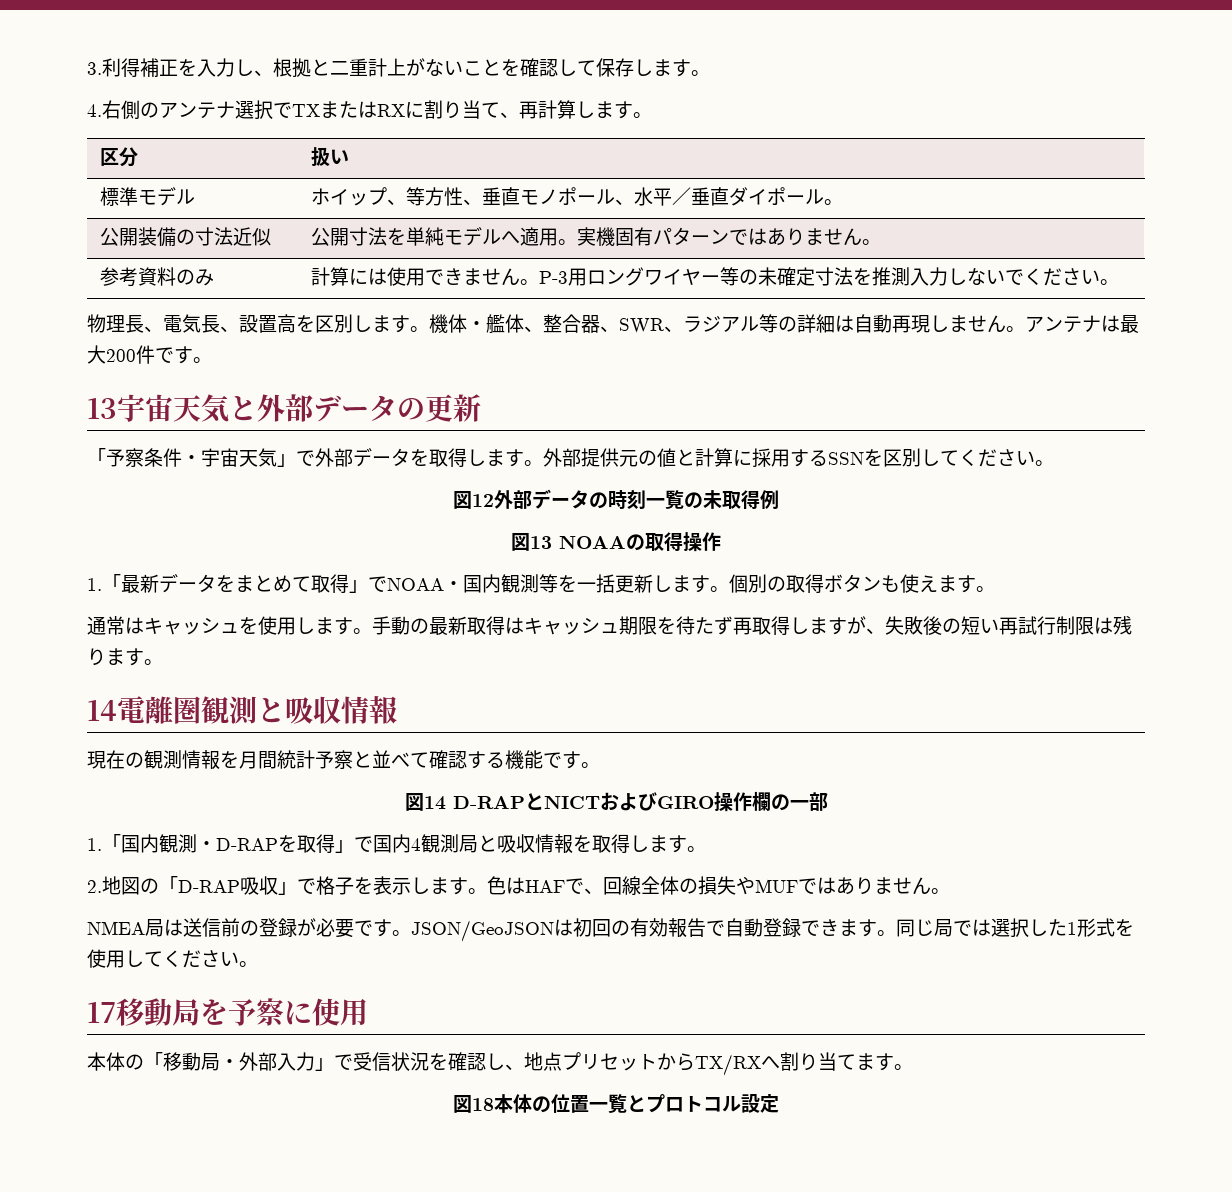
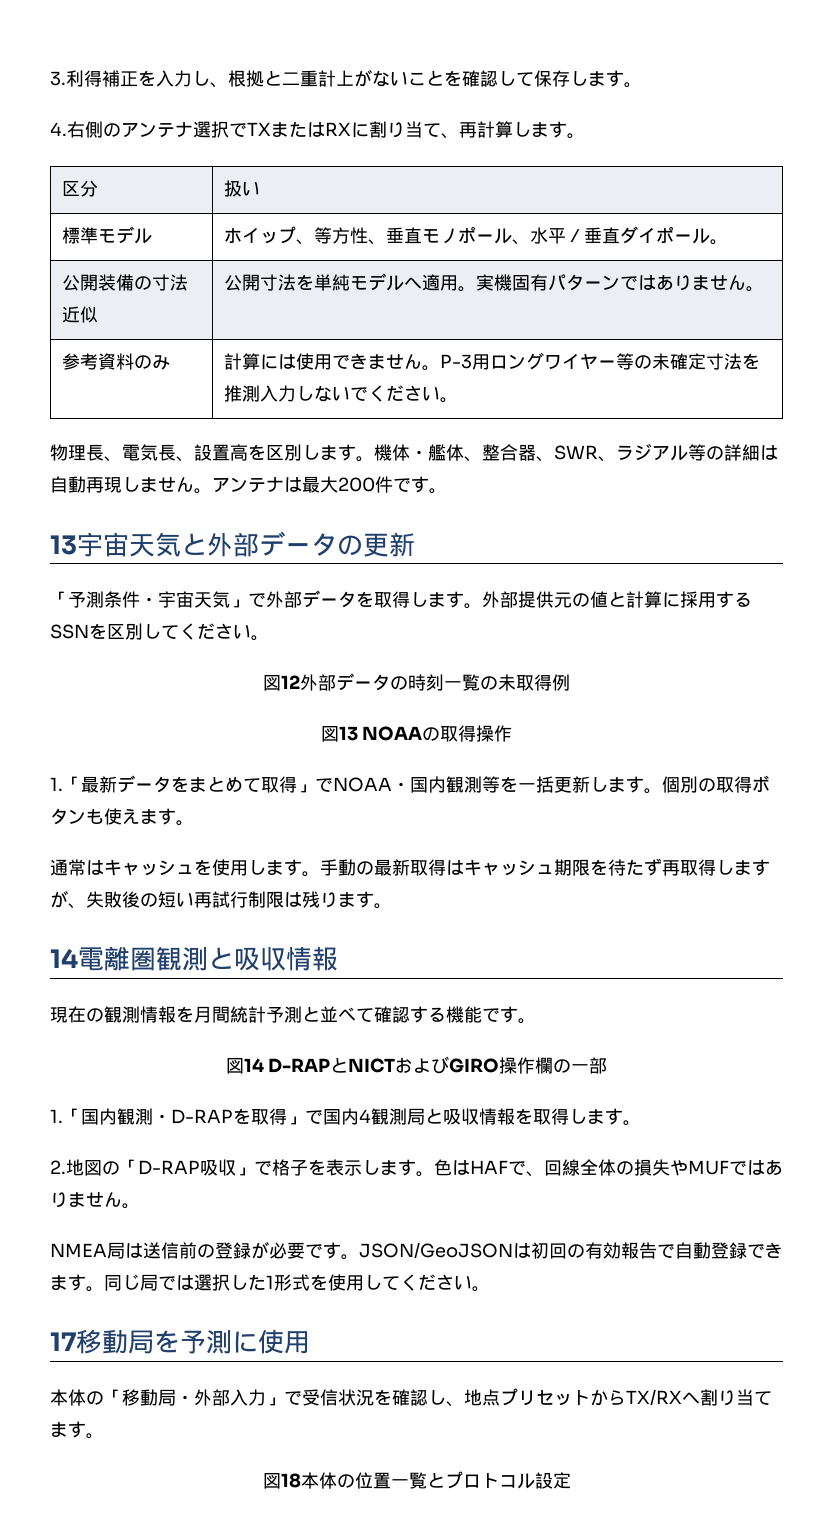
[125,448,144,468] 察 -> [86,591,104,608] 測
[334,750,353,770] 察 -> [284,1006,302,1023] 測
[256,998,284,1027] 察 -> [206,1329,232,1354] 測

